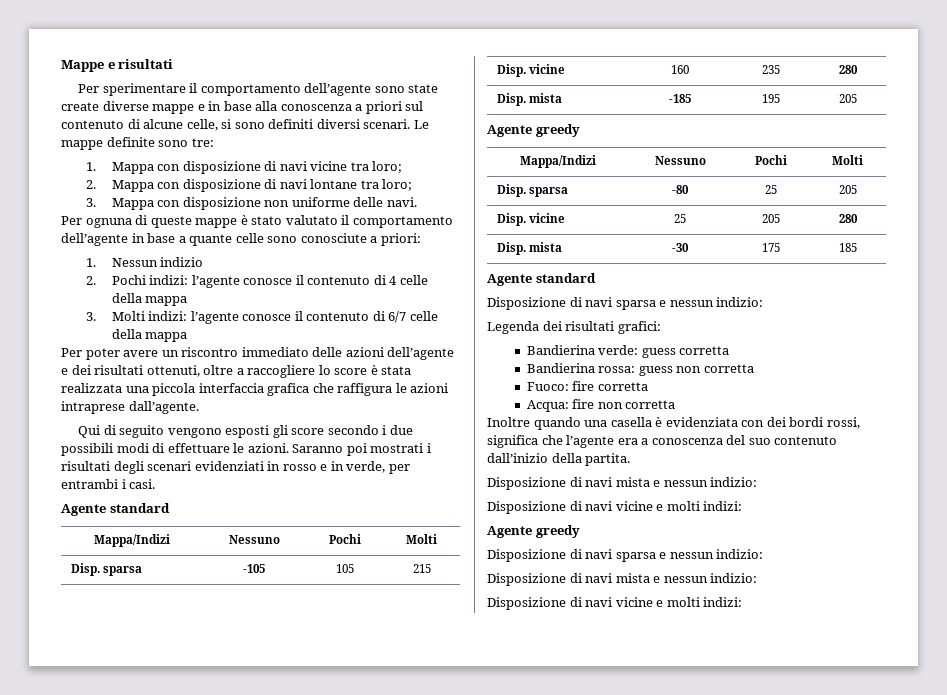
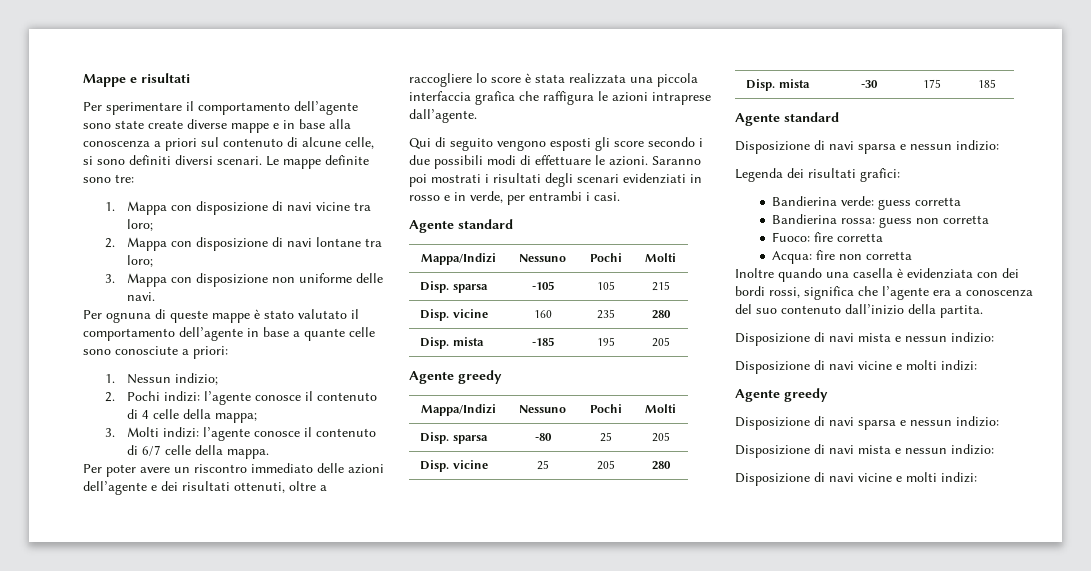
[160,257,204,267] indizio -> [174,373,218,385] indizio;
[145,296,188,306] mappa -> [214,413,257,423] mappa;
[145,332,188,342] mappa -> [226,449,269,459] mappa.

